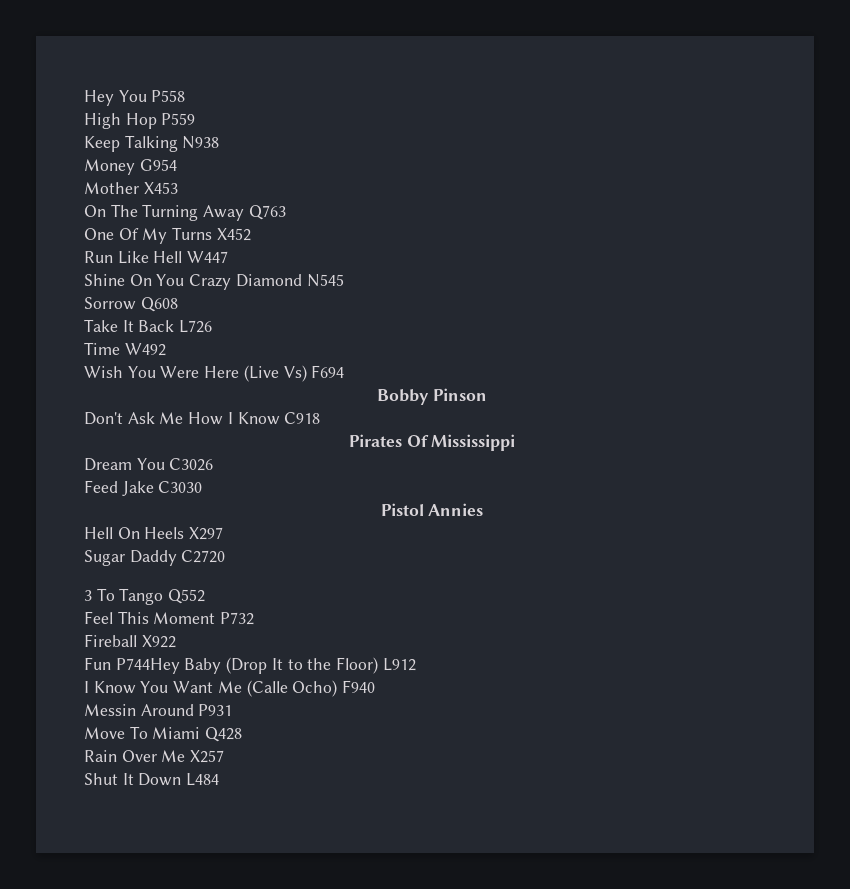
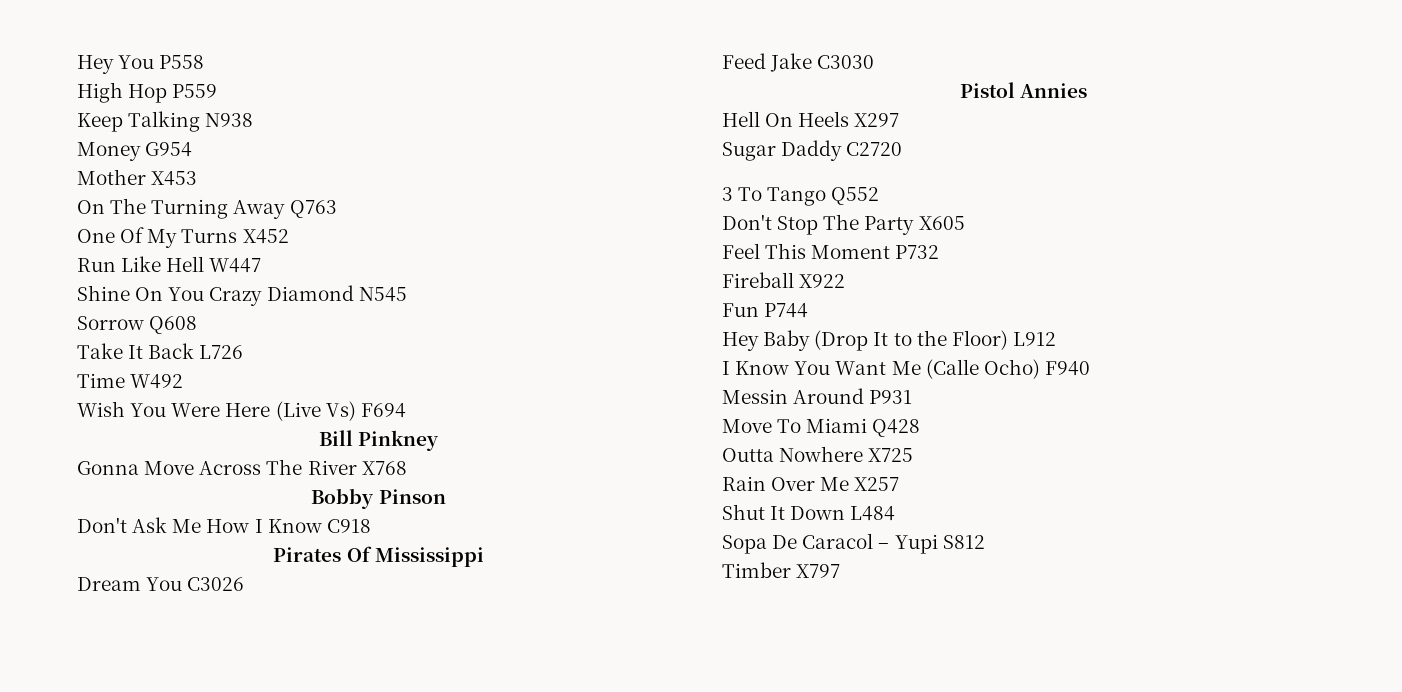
(345, 371) none -> [318,430,440,451] [77,459,407,475] // Bill Pinkney // Gonna Move Across The River X768
(206, 596) none -> [722,214,965,235] // Don't Stop The Party X605
[115,658,180,674] P744Hey -> [764,303,809,318] [722,332,759,351] P744 // Hey
(243, 734) none -> [722,446,914,462] // Outta Nowhere X725
(220, 779) none -> [722,533,985,554] [722,562,841,578] // Sopa De Caracol – Yupi S812 // Timber X797

